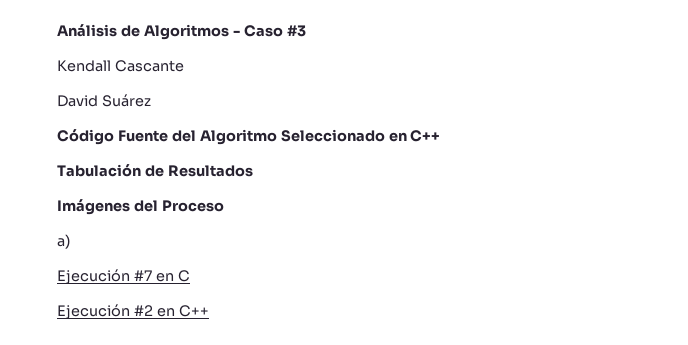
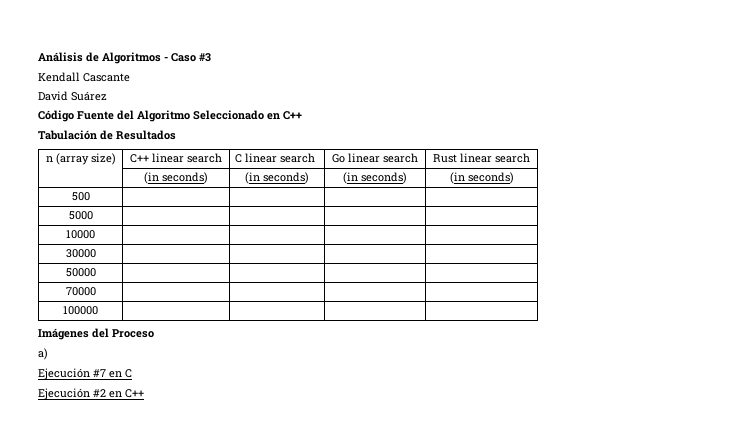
(253, 171) none -> [45,153,116,165] [130,153,223,163] [235,153,316,163] [332,153,418,163] [433,153,530,163] [144,172,209,184] [245,172,309,184] [343,172,407,184] [449,172,514,184] [71,192,90,201] [68,211,93,220] [66,230,95,239] [65,249,96,258] [65,268,96,277] [65,287,96,296] [63,306,98,315] // n (array size) | C++ linear search | C linear search | Go linear search | Rust linear search // | (in seconds) | (in seconds) | (in seconds) | (in seconds) // 500 | | | | // 5000 | | | | // 10000 | | | | // 30000 | | | | // 50000 | | | | // 70000 | | | | // 100000 | | | |

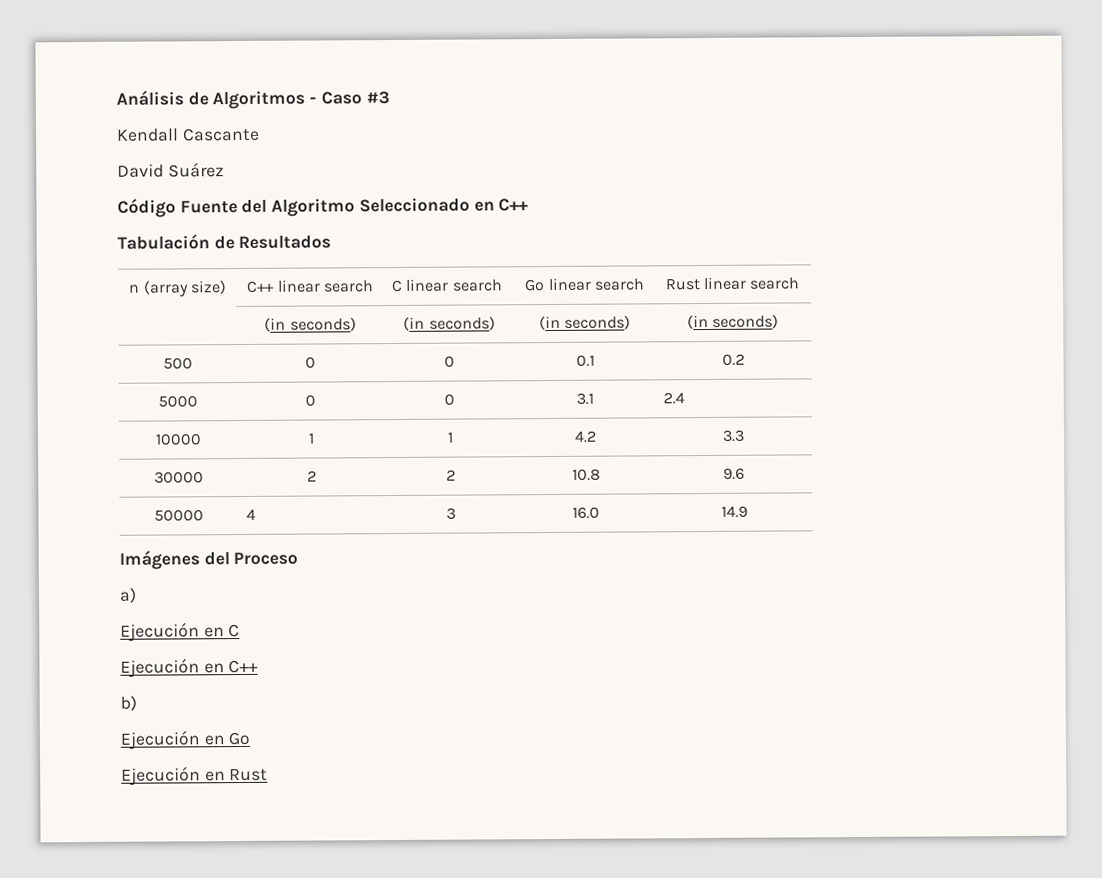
[68,211,93,220] [66,230,95,239] [65,249,96,258] [65,268,96,277] [65,287,96,296] [63,306,98,315] | | | // 5000 | | | | // 10000 | | | | // 30000 | | | | // 50000 | | | | // 70000 | | | | // 100000 | | | | -> [305,356,316,369] [444,355,455,368] [575,354,595,367] [721,353,745,366] [158,395,198,408] [305,394,316,407] [444,393,455,406] [576,392,594,405] [663,392,686,405] [155,433,202,446] [307,432,315,444] [446,431,454,443] [574,430,597,443] [722,429,745,442] [154,471,204,484] [306,470,317,482] [445,469,456,481] [571,468,601,481] [723,467,745,480] [154,509,204,522] [246,508,257,520] [445,507,456,520] [572,506,600,519] [720,505,748,518] 0 | 0 | 0.1 | 0.2 // 5000 | 0 | 0 | 3.1 | 2.4 // 10000 | 1 | 1 | 4.2 | 3.3 // 30000 | 2 | 2 | 10.8 | 9.6 // 50000 | 4 | 3 | 16.0 | 14.9
[93,369,106,377] #7 -> (200, 632) none
[93,389,144,398] #2 en C++ -> [203,659,259,674] [120,695,137,711] [120,730,251,750] [121,766,269,786] en C++ // b) // Ejecución en Go // Ejecución en Rust

